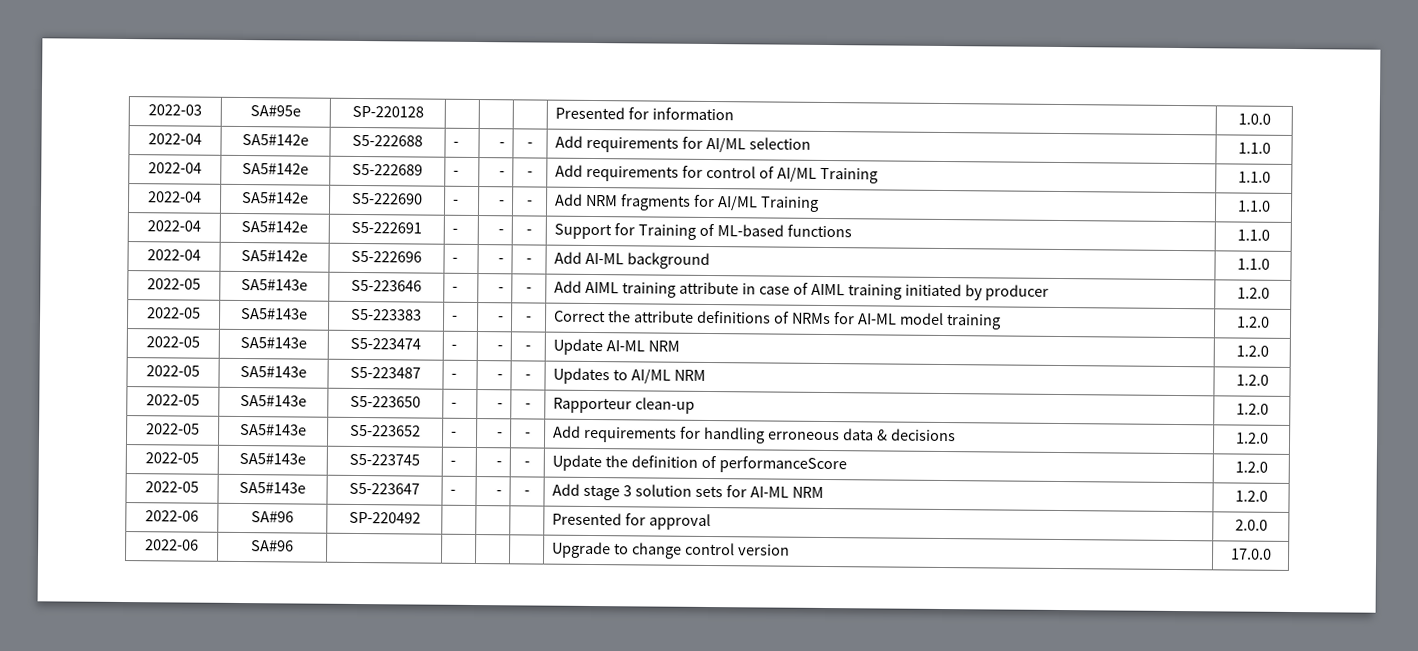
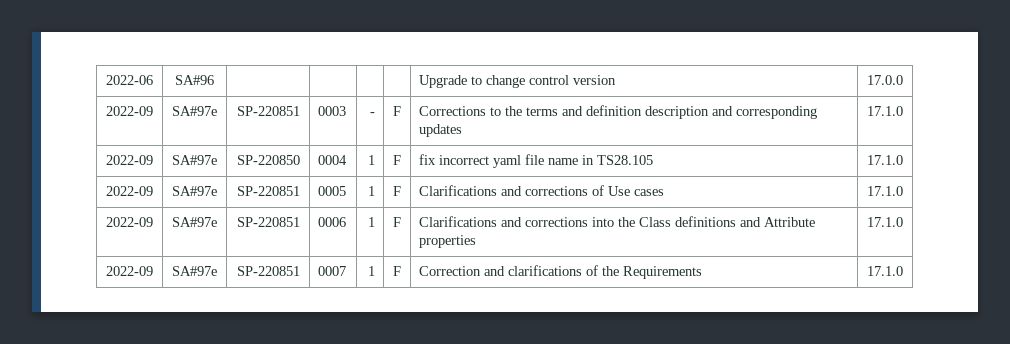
[148,104,202,116] [250,105,301,117] [351,105,424,118] [555,106,735,121] [1237,113,1271,125] [148,133,202,145] [242,134,309,146] [352,134,423,147] [453,141,460,147] [498,142,505,148] [527,142,533,148] [555,135,812,153] [1237,142,1271,154] [148,162,202,174] [242,163,309,175] [352,163,423,176] [453,170,460,176] [498,171,505,177] [527,171,533,177] [555,164,878,184] [1237,171,1271,183] [148,191,202,203] [242,192,309,204] [352,192,423,205] [453,199,460,205] [498,200,505,206] [527,200,533,206] [555,193,819,212] [1236,200,1271,212] [147,220,201,232] [241,221,308,233] [351,221,422,234] [452,228,459,234] [497,229,504,235] [526,229,532,235] [554,223,852,240] [1236,229,1270,241] [147,249,201,261] [241,250,308,262] [351,250,422,263] [452,257,459,263] [497,258,504,264] [526,258,532,264] [554,251,711,270] [1236,258,1270,270] [147,278,201,290] [241,278,308,291] [351,279,422,292] [452,286,459,292] [497,287,504,293] [526,287,532,293] [554,280,1050,301] [1236,287,1270,299] [147,307,201,319] [241,307,308,320] [351,308,422,321] [452,315,459,321] [497,316,504,322] [526,316,532,322] [554,310,1001,330] [1236,316,1270,328] [146,336,200,348] [240,336,307,349] [350,337,421,350] [451,344,458,350] [496,345,503,351] [525,345,531,351] [553,338,681,356] [1235,345,1269,357] [146,365,200,377] [240,365,307,378] [350,366,421,379] [451,373,458,379] [496,374,503,380] [525,374,531,380] [553,367,707,385] [1235,374,1269,386] [146,394,200,406] [240,394,307,407] [350,395,421,408] [451,402,458,408] [496,403,503,409] [525,403,531,409] [553,397,696,414] [1235,403,1269,415] [146,423,200,435] [240,423,307,436] [350,424,421,437] [451,431,458,437] [496,432,503,438] [525,432,531,438] [553,425,956,444] [1235,432,1269,444] [145,452,199,464] [239,452,306,465] [349,453,420,466] [450,460,457,466] [495,461,502,467] [524,461,530,467] [552,454,848,474] [1234,461,1268,473] [145,481,199,493] [239,481,306,494] [349,482,420,495] [450,489,457,495] [495,490,502,496] [524,490,530,496] [552,483,824,501] [1234,490,1268,502] [145,510,199,522] [251,511,294,523] [348,511,421,524] [552,512,712,531] [1234,519,1268,531] 2022-03 | SA#95e | SP-220128 | | | | Presented for information | 1.0.0 // 2022-04 | SA5#142e | S5-222688 | - | - | - | Add requirements for AI/ML selection | 1.1.0 // 2022-04 | SA5#142e | S5-222689 | - | - | - | Add requirements for control of AI/ML Training | 1.1.0 // 2022-04 | SA5#142e | S5-222690 | - | - | - | Add NRM fragments for AI/ML Training | 1.1.0 // 2022-04 | SA5#142e | S5-222691 | - | - | - | Support for Training of ML-based functions | 1.1.0 // 2022-04 | SA5#142e | S5-222696 | - | - | - | Add AI-ML background | 1.1.0 // 2022-05 | SA5#143e | S5-223646 | - | - | - | Add AIML training attribute in case of AIML training initiated by producer | 1.2.0 // 2022-05 | SA5#143e | S5-223383 | - | - | - | Correct the attribute definitions of NRMs for AI-ML model training | 1.2.0 // 2022-05 | SA5#143e | S5-223474 | - | - | - | Update AI-ML NRM | 1.2.0 // 2022-05 | SA5#143e | S5-223487 | - | - | - | Updates to AI/ML NRM | 1.2.0 // 2022-05 | SA5#143e | S5-223650 | - | - | - | Rapporteur clean-up | 1.2.0 // 2022-05 | SA5#143e | S5-223652 | - | - | - | Add requirements for handling erroneous data & decisions | 1.2.0 // 2022-05 | SA5#143e | S5-223745 | - | - | - | Update the definition of performanceScore | 1.2.0 // 2022-05 | SA5#143e | S5-223647 | - | - | - | Add stage 3 solution sets for AI-ML NRM | 1.2.0 // 2022-06 | SA#96 | SP-220492 | | | | Presented for approval | 2.0.0 // -> (106, 80) none
(1272, 554) none -> [106,106,153,116] [172,106,217,116] [236,106,300,116] [318,106,347,116] [369,112,375,116] [393,106,401,116] [419,105,818,119] [419,124,463,137] [867,106,903,116] [106,155,153,165] [172,155,217,165] [236,155,300,165] [318,155,348,165] [367,155,375,165] [393,155,401,165] [419,154,654,168] [867,155,903,165] [106,186,153,196] [172,186,217,196] [236,186,300,196] [318,186,347,196] [367,186,375,196] [393,186,401,196] [419,185,665,196] [867,186,903,196] [106,217,153,227] [172,217,217,227] [236,217,300,227] [318,217,347,227] [367,217,375,227] [393,217,401,227] [419,216,816,227] [419,235,477,248] [867,217,903,227] [106,266,153,276] [172,266,217,276] [236,266,300,276] [318,266,347,276] [367,266,375,276] [393,266,401,276] [419,265,703,279] [867,266,903,276] // 2022-09 | SA#97e | SP-220851 | 0003 | - | F | Corrections to the terms and definition description and corresponding updates | 17.1.0 // 2022-09 | SA#97e | SP-220850 | 0004 | 1 | F | fix incorrect yaml file name in TS28.105 | 17.1.0 // 2022-09 | SA#97e | SP-220851 | 0005 | 1 | F | Clarifications and corrections of Use cases | 17.1.0 // 2022-09 | SA#97e | SP-220851 | 0006 | 1 | F | Clarifications and corrections into the Class definitions and Attribute properties | 17.1.0 // 2022-09 | SA#97e | SP-220851 | 0007 | 1 | F | Correction and clarifications of the Requirements | 17.1.0

